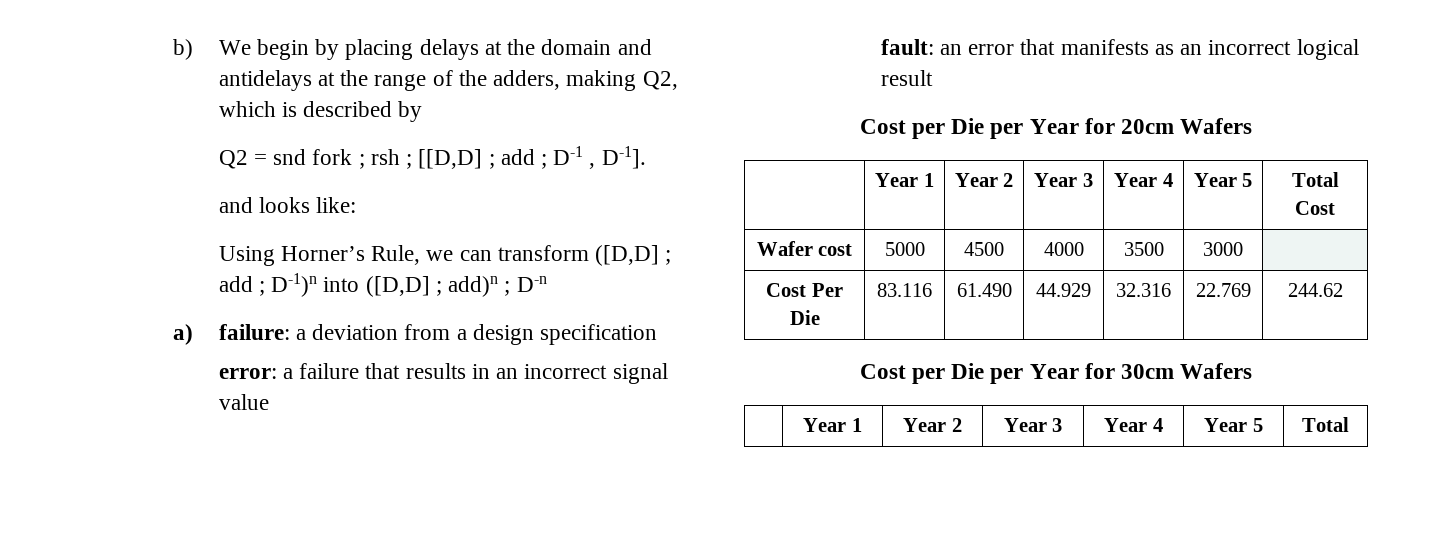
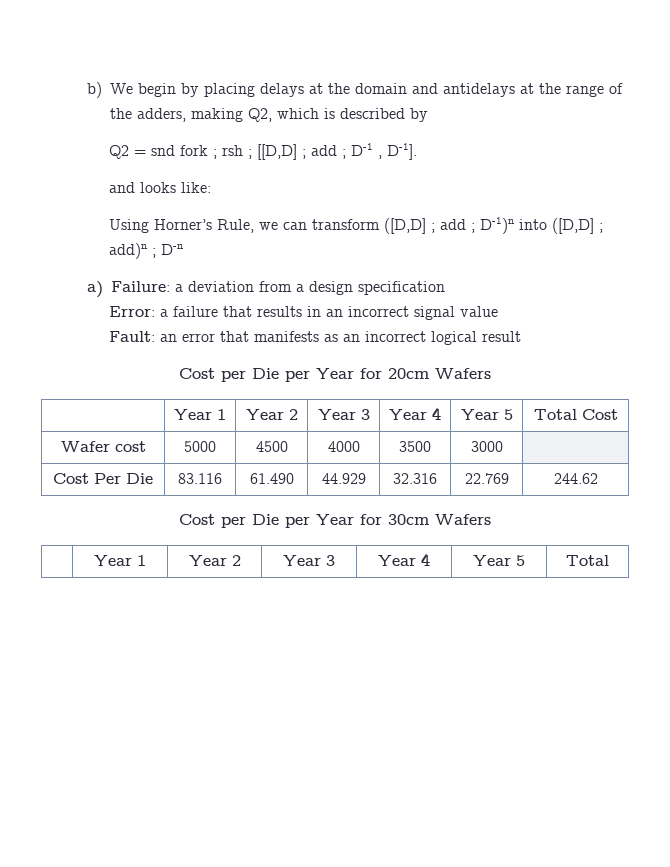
[218,324,290,340] failure: -> [110,281,170,292] Failure:
[218,368,277,379] error: -> [109,306,156,317] Error:
[880,39,934,55] fault: -> [109,331,156,342] Fault:

